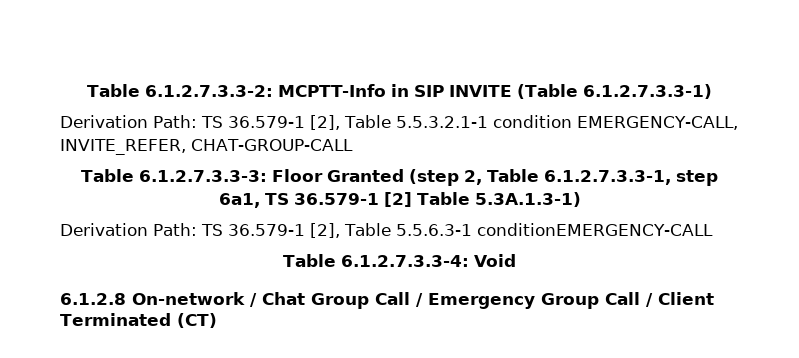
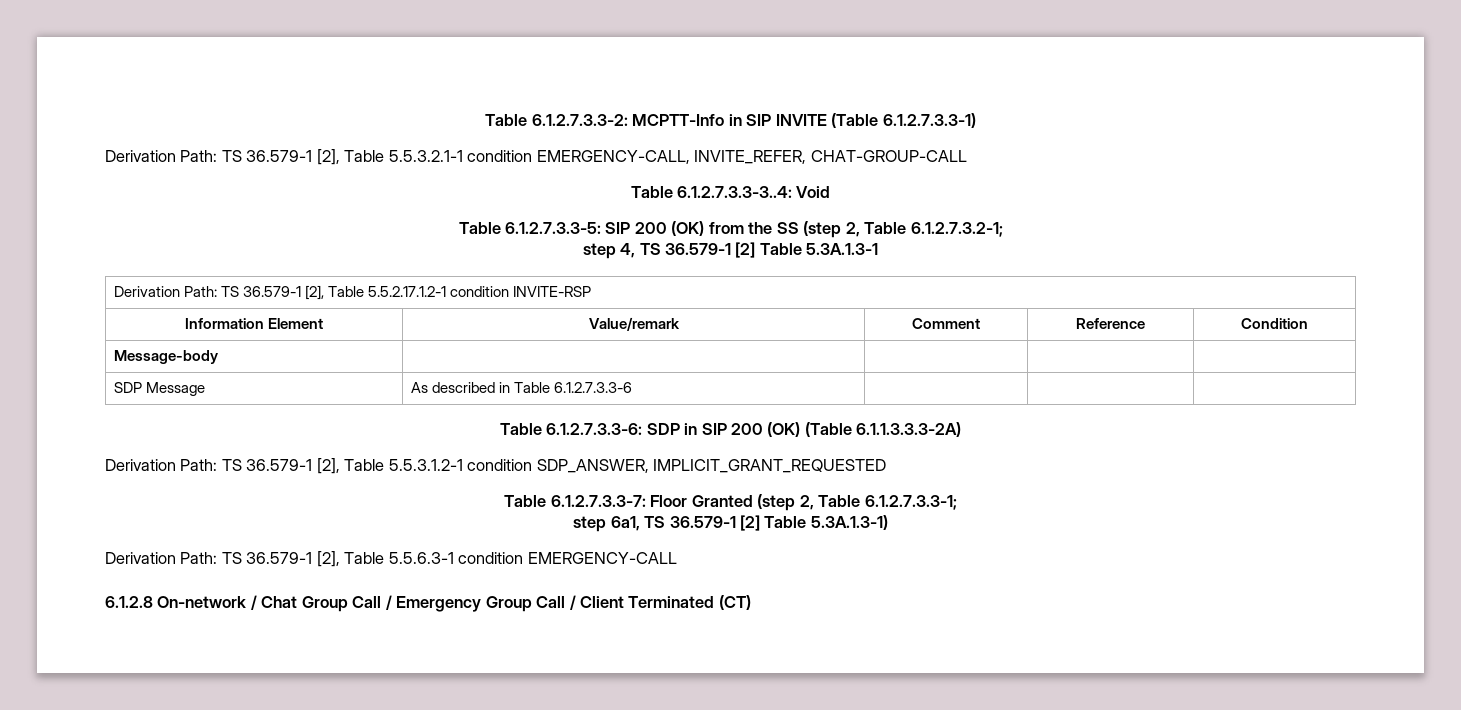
[138,170,267,182] 6.1.2.7.3.3-3: -> [677,186,831,198] [458,221,1003,238] [582,242,879,259] [113,285,592,300] [184,318,324,329] [588,317,680,331] [912,318,980,329] [1076,318,1145,329] [1241,318,1308,329] [113,350,218,364] [113,382,205,396] [410,382,633,393] [499,422,962,437] [105,458,887,474] [504,495,646,507] 6.1.2.7.3.3-3..4: Void // Table 6.1.2.7.3.3-5: SIP 200 (OK) from the SS (step 2, Table 6.1.2.7.3.2-1; // step 4, TS 36.579-1 [2] Table 5.3A.1.3-1 // Derivation Path: TS 36.579-1 [2], Table 5.5.2.17.1.2-1 condition INVITE-RSP // Information Element | Value/remark | Comment | Reference | Condition // Message-body | | | | // SDP Message | As described in Table 6.1.2.7.3.3-6 | | | // Table 6.1.2.7.3.3-6: SDP in SIP 200 (OK) (Table 6.1.1.3.3.3-2A) // Derivation Path: TS 36.579-1 [2], Table 5.5.3.1.2-1 condition SDP_ANSWER, IMPLICIT_GRANT_REQUESTED // Table 6.1.2.7.3.3-7:
[544,170,672,185] 6.1.2.7.3.3-1, -> [864,495,957,510] 6.1.2.7.3.3-1; //
[476,223,713,236] [282,254,517,267] conditionEMERGENCY-CALL // Table 6.1.2.7.3.3-4: Void -> [458,552,677,564] condition EMERGENCY-CALL

